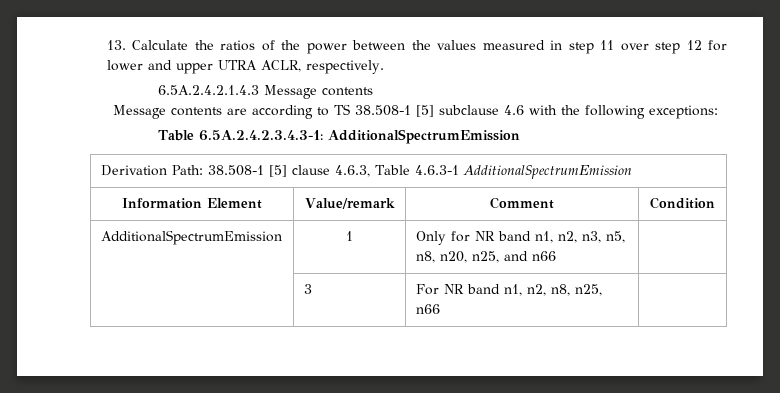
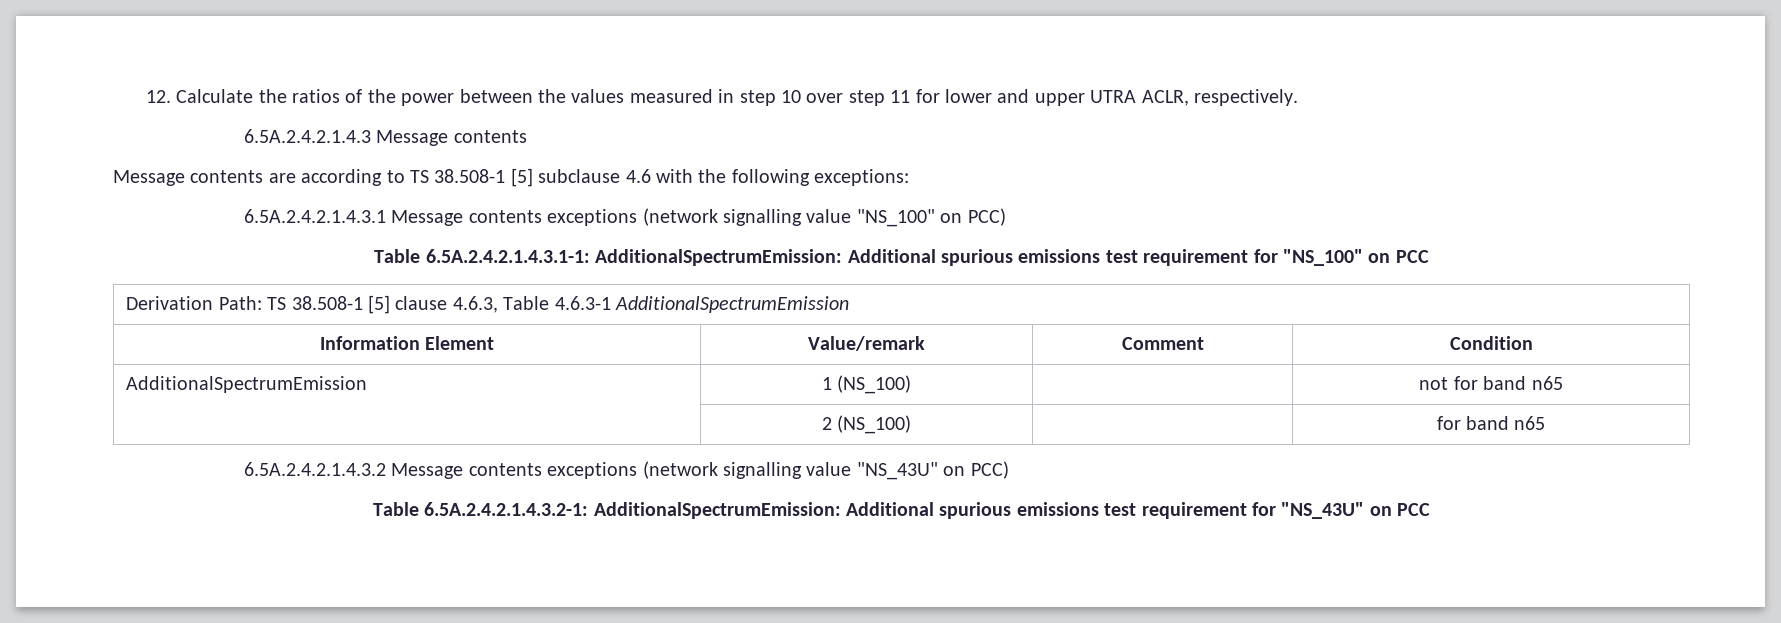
[106,40,126,50] 13. -> [145,90,171,103] 12.
[600,40,615,50] 11 -> [780,90,801,103] 10
[686,40,702,50] 12 -> [890,90,911,103] 11
[157,129,520,144] Table 6.5A.2.4.2.3.4.3-1: AdditionalSpectrumEmission -> [243,208,1006,227] [374,249,1429,266] 6.5A.2.4.2.1.4.3.1 Message contents exceptions (network signalling value "NS_100" on PCC) // Table 6.5A.2.4.2.1.4.3.1-1: AdditionalSpectrumEmission: Additional spurious emissions test requirement for "NS_100" on PCC
(203, 170) none -> [267,297,287,310] TS
[415,231,625,245] [415,251,556,263] [303,284,312,294] [415,284,602,296] [415,304,440,314] | Only for NR band n1, n2, n3, n5, n8, n20, n25, and n66 | // | 3 | For NR band n1, n2, n8, n25, n66 | -> [837,375,912,394] [1419,376,1563,390] [821,415,912,434] [1436,416,1546,430] [243,461,1009,480] [372,502,1431,519] (NS_100) | | not for band n65 // | 2 (NS_100) | | for band n65 // 6.5A.2.4.2.1.4.3.2 Message contents exceptions (network signalling value "NS_43U" on PCC) // Table 6.5A.2.4.2.1.4.3.2-1: AdditionalSpectrumEmission: Additional spurious emissions test requirement for "NS_43U" on PCC

